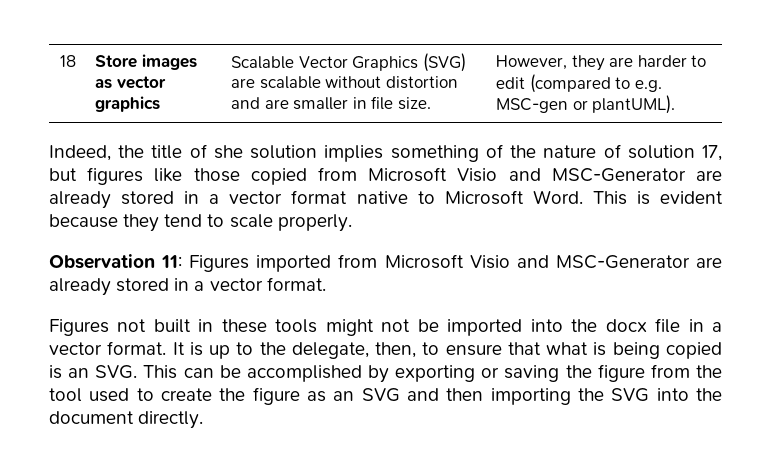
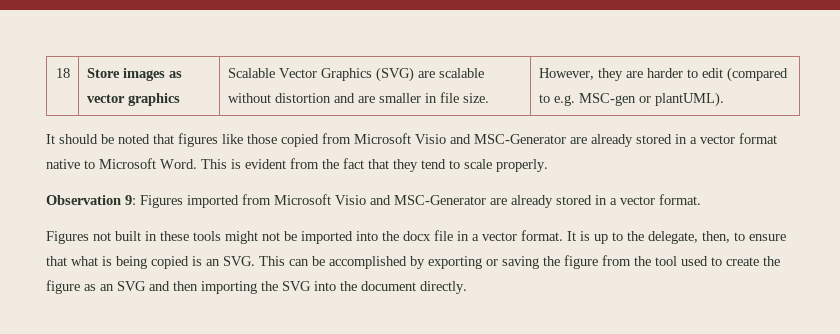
[49,144,723,162] [49,168,77,181] Indeed, the title of she solution implies something of the nature of solution 17, but -> [46,134,174,144] It should be noted that
[49,214,118,228] because -> [290,158,389,169] from the fact that
[161,255,183,268] 11: -> [125,195,136,205] 9:

